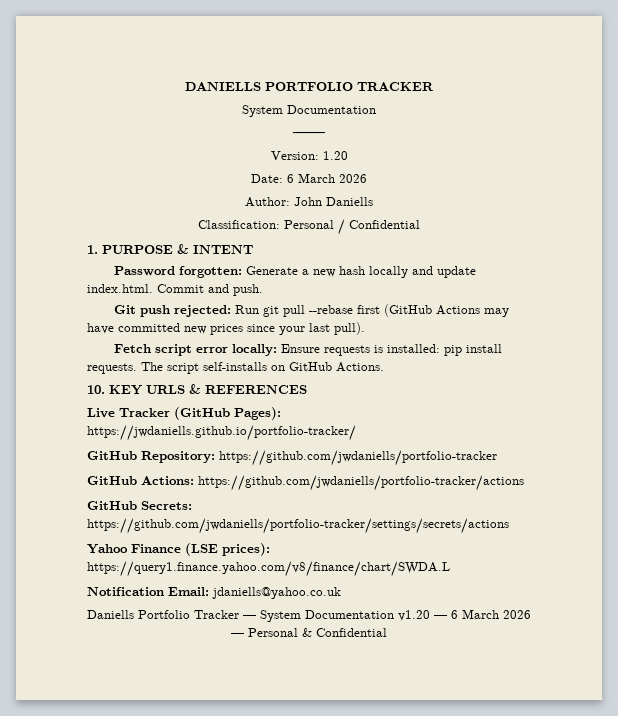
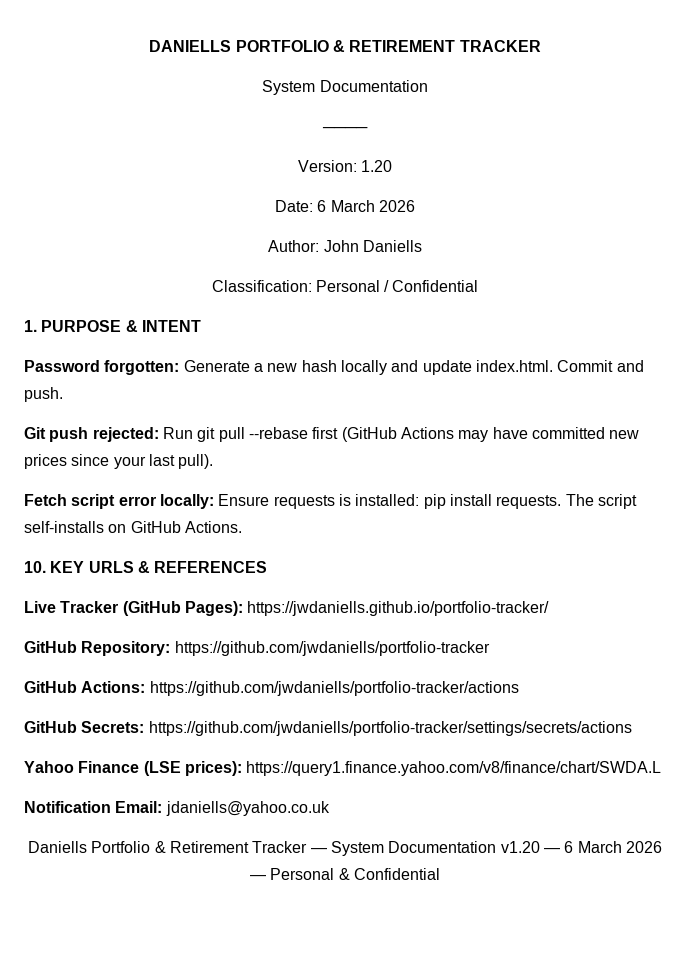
(353, 86) none -> [333,40,456,52] & RETIREMENT
(190, 614) none -> [154,841,250,853] & Retirement

